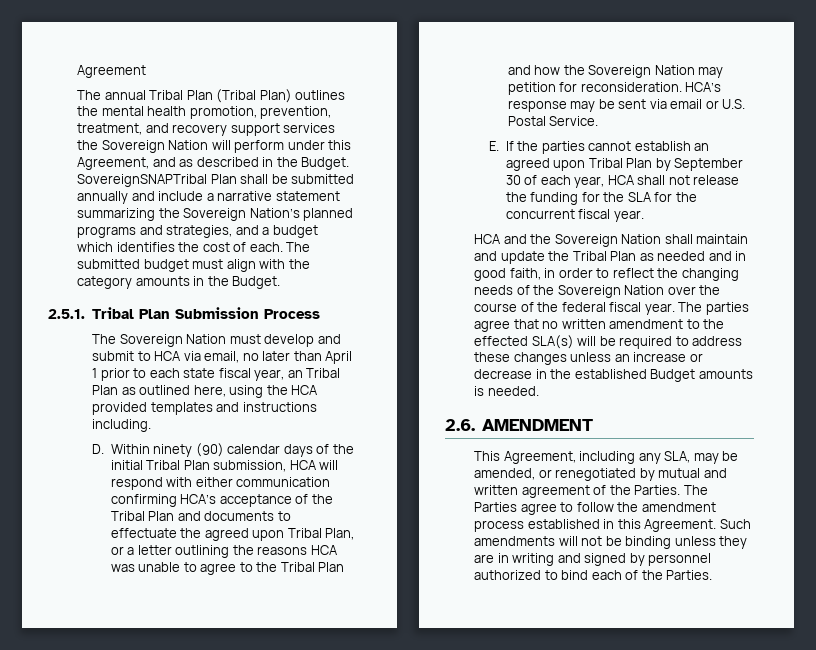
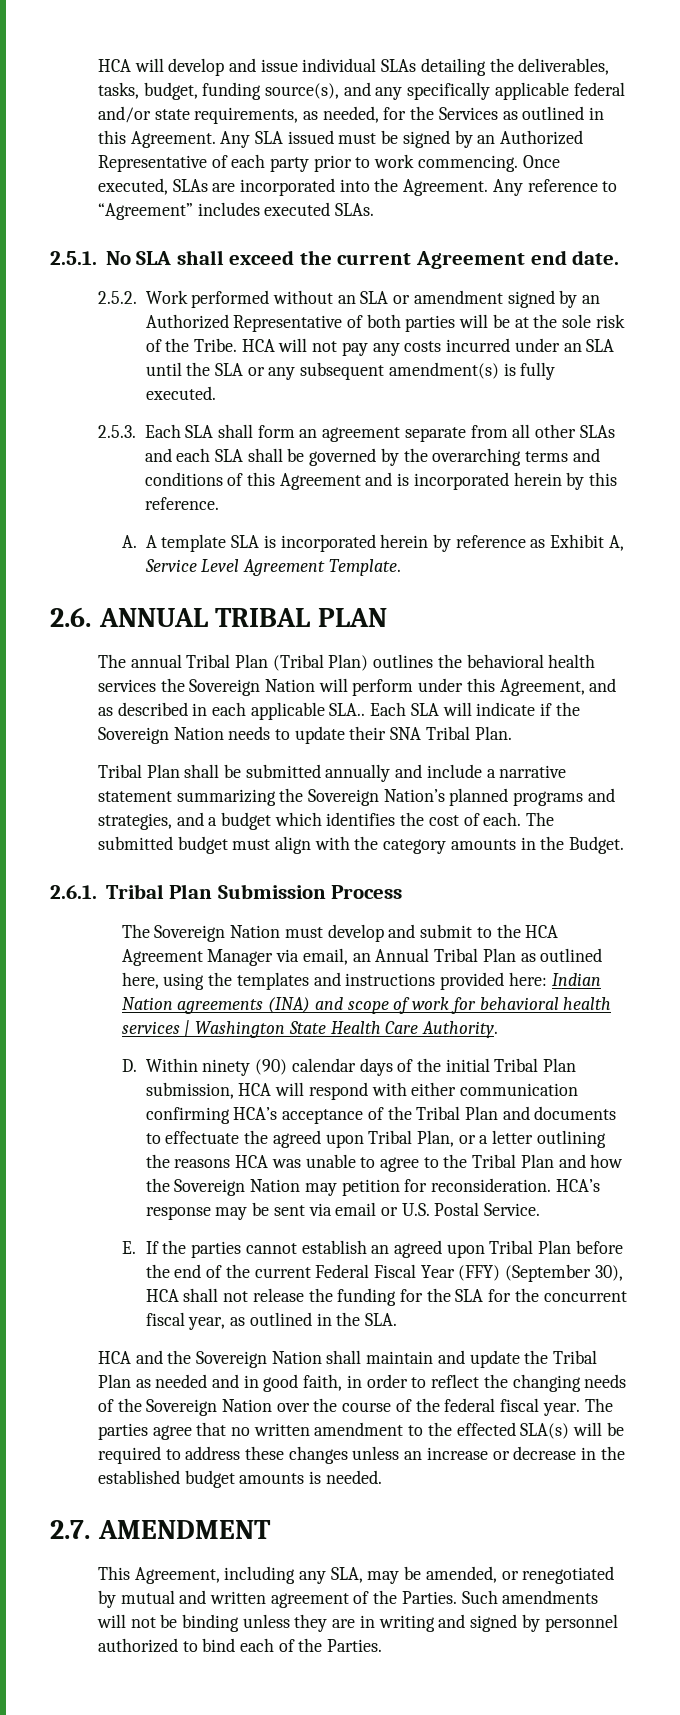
[77,65,147,78] Agreement -> [97,58,610,76] [97,82,625,100] [97,106,605,124] [97,130,584,148] [97,154,560,172] [97,178,618,196] [97,202,374,220] [50,250,620,269] [97,290,601,308] [145,314,625,332] [145,338,615,356] [145,362,556,380] [145,386,216,400] [97,424,615,442] [144,448,600,466] [144,472,618,490] [144,497,219,510] [121,534,624,552] [144,559,401,576] [50,607,387,627] HCA will develop and issue individual SLAs detailing the deliverables, tasks, budget, funding source(s), and any specifically applicable federal and/or state requirements, as needed, for the Services as outlined in this Agreement. Any SLA issued must be signed by an Authorized Representative of each party prior to work commencing. Once executed, SLAs are incorporated into the Agreement. Any reference to “Agreement” includes executed SLAs. // 2.5.1. No SLA shall exceed the current Agreement end date. // 2.5.2. Work performed without an SLA or amendment signed by an Authorized Representative of both parties will be at the sole risk of the Tribe. HCA will not pay any costs incurred under an SLA until the SLA or any subsequent amendment(s) is fully executed. // 2.5.3. Each SLA shall form an agreement separate from all other SLAs and each SLA shall be governed by the overarching terms and conditions of this Agreement and is incorporated herein by this reference. // A. A template SLA is incorporated herein by reference as Exhibit A, Service Level Agreement Template. // 2.6. ANNUAL TRIBAL PLAN
[101,106,332,119] [77,123,280,136] mental health promotion, prevention, treatment, and recovery support -> [466,654,596,668] behavioral health
[276,157,350,170] [77,174,208,187] the Budget. SovereignSNAPTribal -> [211,702,580,720] [97,726,512,744] [97,764,142,778] each applicable SLA.. Each SLA will indicate if the Sovereign Nation needs to update their SNA Tribal Plan. // Tribal
[48,309,85,319] 2.5.1. -> [50,885,97,899] 2.6.1.
[154,351,353,364] [92,368,303,381] HCA via email, no later than April 1 prior to each state fiscal year, an -> [496,924,559,938] [121,948,430,966] the HCA Agreement Manager via email, an Annual
[291,385,318,395] [92,402,148,415] HCA provided -> (233, 979) none
[92,419,152,432] including. -> [440,972,601,990] [121,997,612,1014] [121,1020,499,1038] provided here: Indian Nation agreements (INA) and scope of work for behavioral health services | Washington State Health Care Authority.
[655,158,744,171] [505,175,605,188] by September 30 of each year, -> [575,1240,623,1254] [145,1264,623,1282] before the end of the current Federal Fiscal Year (FFY) (September 30),
[613,210,644,222] year. -> [188,1312,397,1330] year, as outlined in the SLA.
[650,369,696,382] Budget -> [184,1470,235,1488] budget
[445,419,475,431] 2.6. -> [50,1520,90,1539] 2.7.
[683,485,708,495] [474,502,716,515] [474,519,717,532] The Parties agree to follow the amendment process established in this Agreement. -> (457, 1597) none

